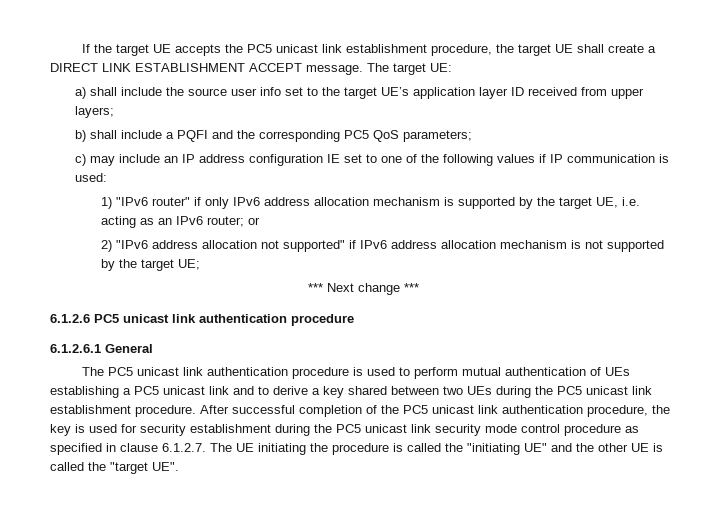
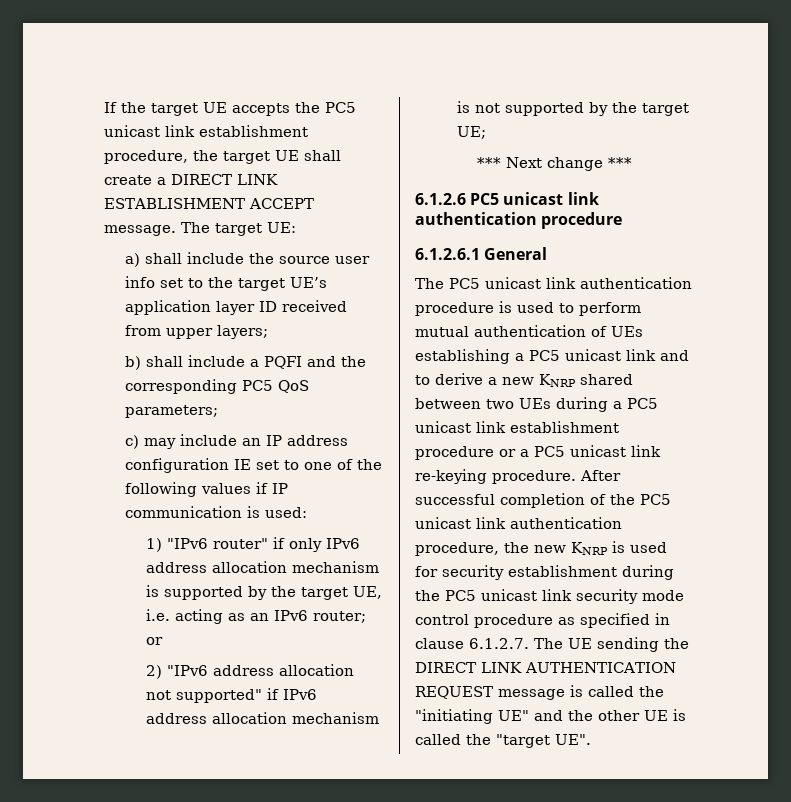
[323,386,344,398] key -> [502,374,576,387] new KNRP
[535,386,652,395] [50,405,131,414] the PC5 unicast link establishment -> [613,398,658,409] [415,421,619,433] [415,445,661,460] [415,469,487,484] a PC5 unicast link establishment procedure or a PC5 unicast link re-keying
[50,424,71,436] key -> [534,542,608,555] new KNRP
[258,443,389,455] initiating the procedure -> [597,637,689,652] [415,662,676,673] [415,686,565,700] sending the DIRECT LINK AUTHENTICATION REQUEST message

